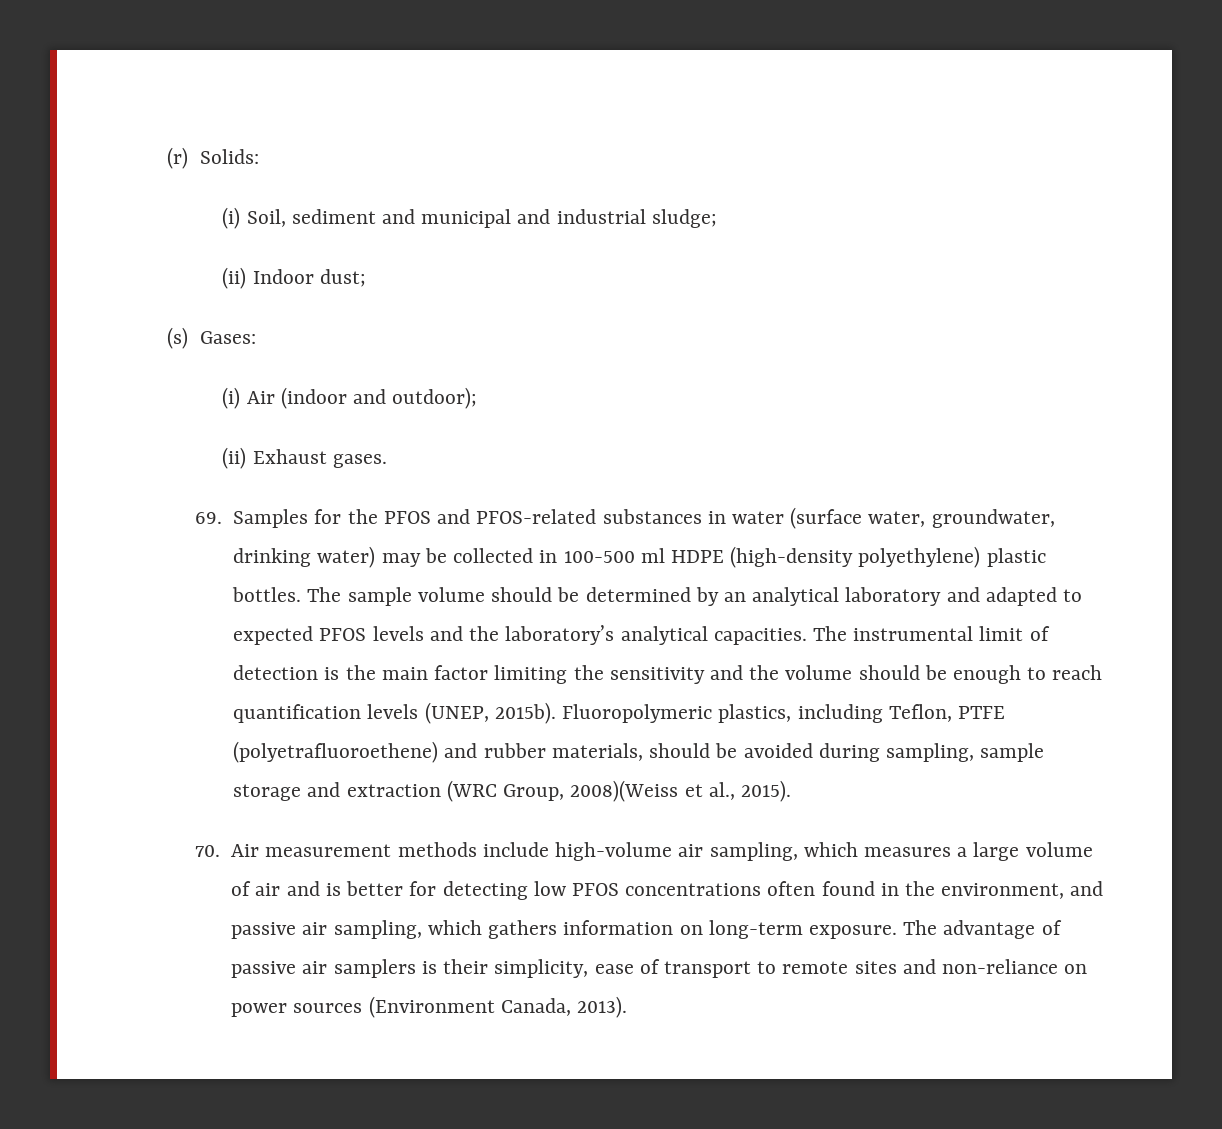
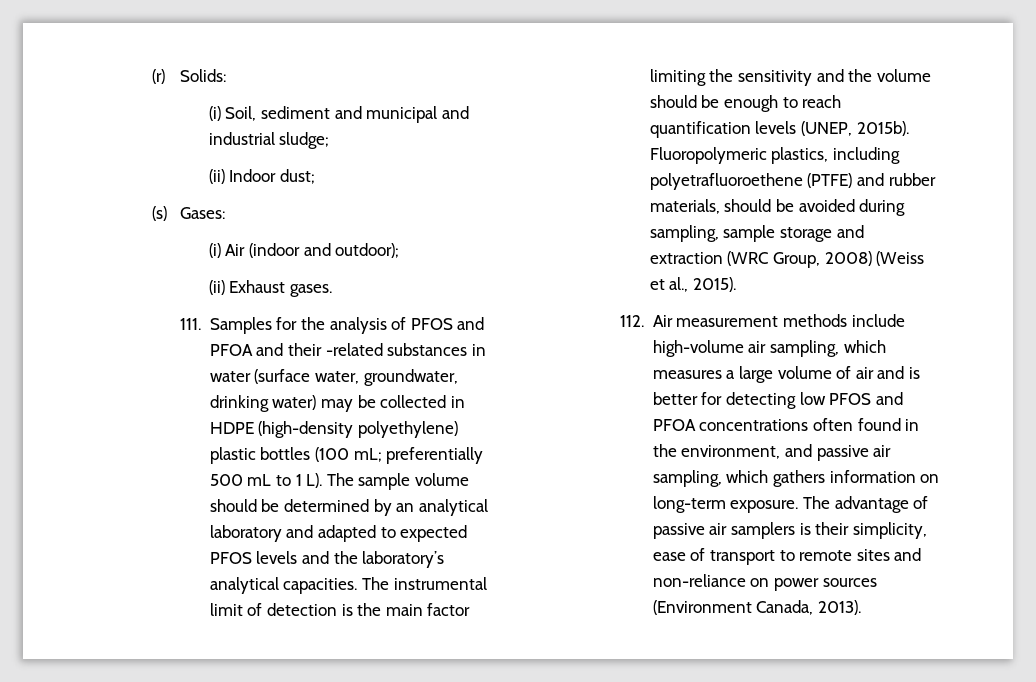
[194,512,222,524] 69. -> [180,318,202,330] 111.
[383,509,597,524] PFOS and PFOS-related -> [329,317,485,334] [209,343,383,356] analysis of PFOS and PFOA and their -related
[563,548,665,563] 100-500 ml -> (465, 402) none
[232,587,302,602] bottles. -> [260,447,484,464] [209,473,323,488] bottles (100 mL; preferentially 500 mL to 1 L).
[888,704,1005,722] [233,741,439,763] Teflon, PTFE (polyetrafluoroethene) -> [649,173,853,190] polyetrafluoroethene (PTFE)
[570,780,679,802] 2008)(Weiss -> [824,251,925,266] 2008) (Weiss
[194,845,220,857] 70. -> [620,315,645,327] 112.
(619, 889) none -> [875,392,903,405] [652,419,696,431] and PFOA

